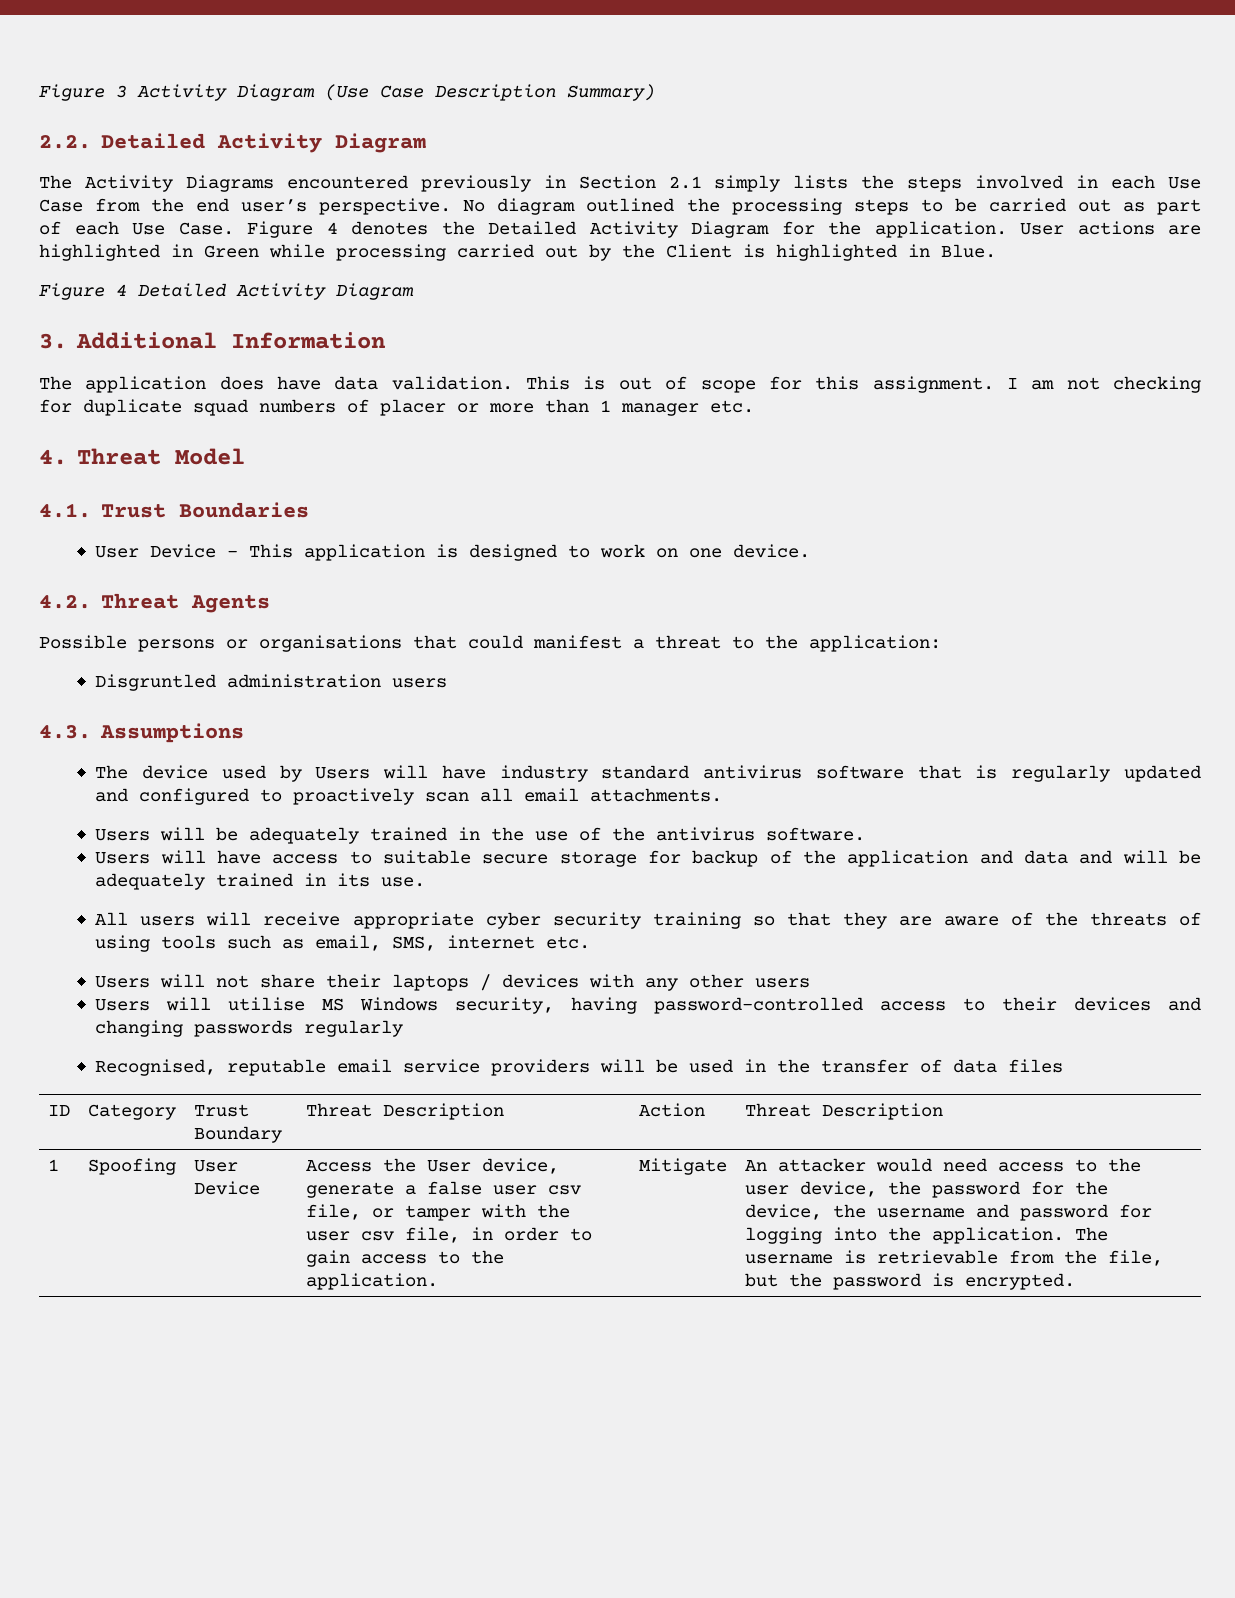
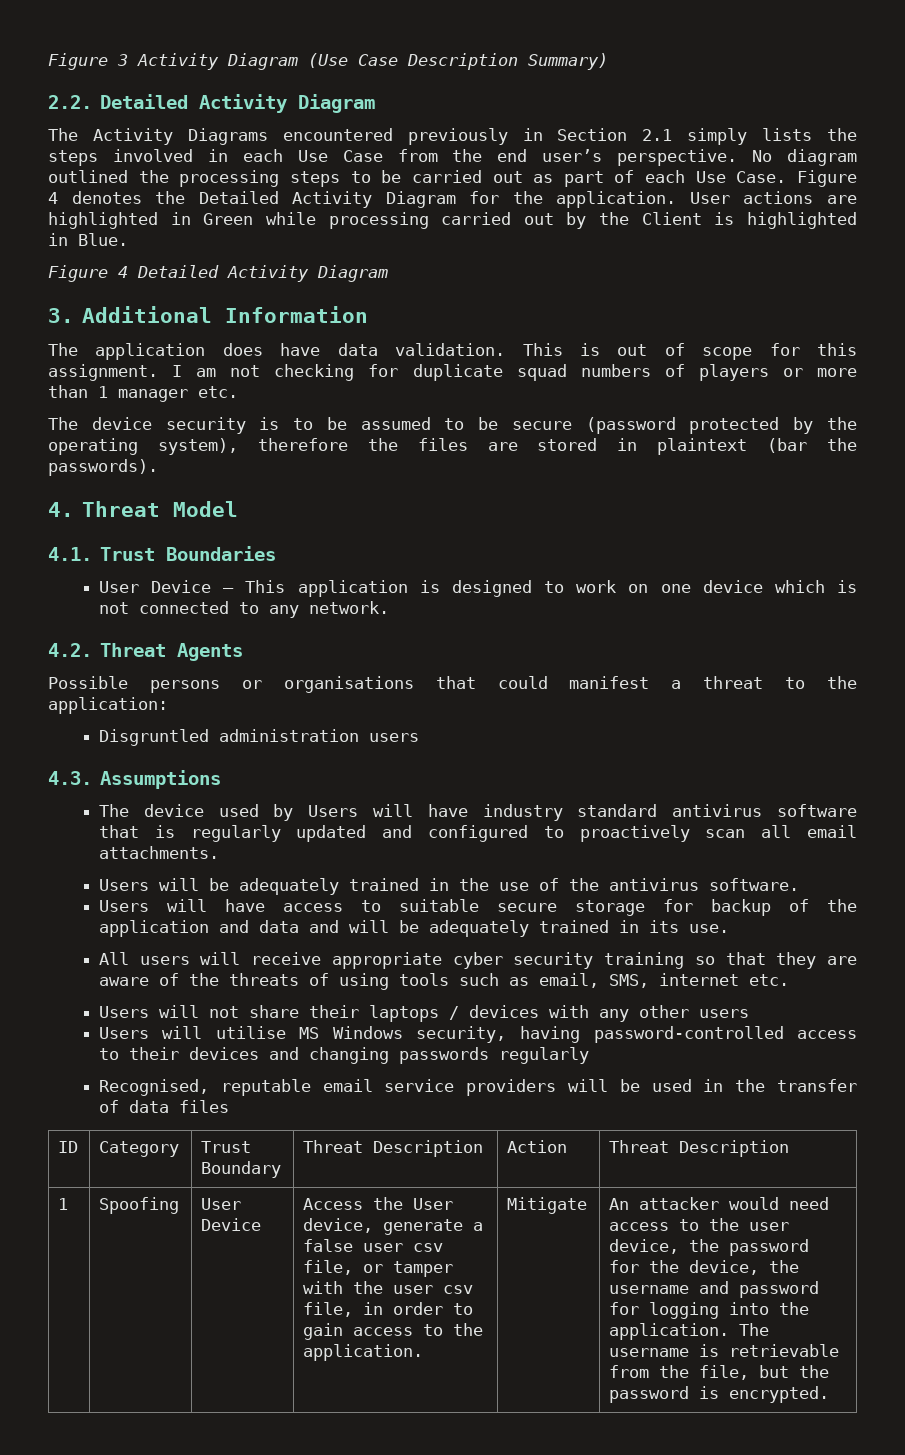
[380,399,446,416] placer -> [698,364,769,381] players
(754, 406) none -> [48,417,857,434] [48,438,857,455] [48,459,158,476] // The device security is to be assumed to be secure (password protected by the operating system), therefore the files are stored in plaintext (bar the passwords).
[733,544,811,558] device. -> [702,580,858,593] [98,601,389,618] device which is not connected to any network.

